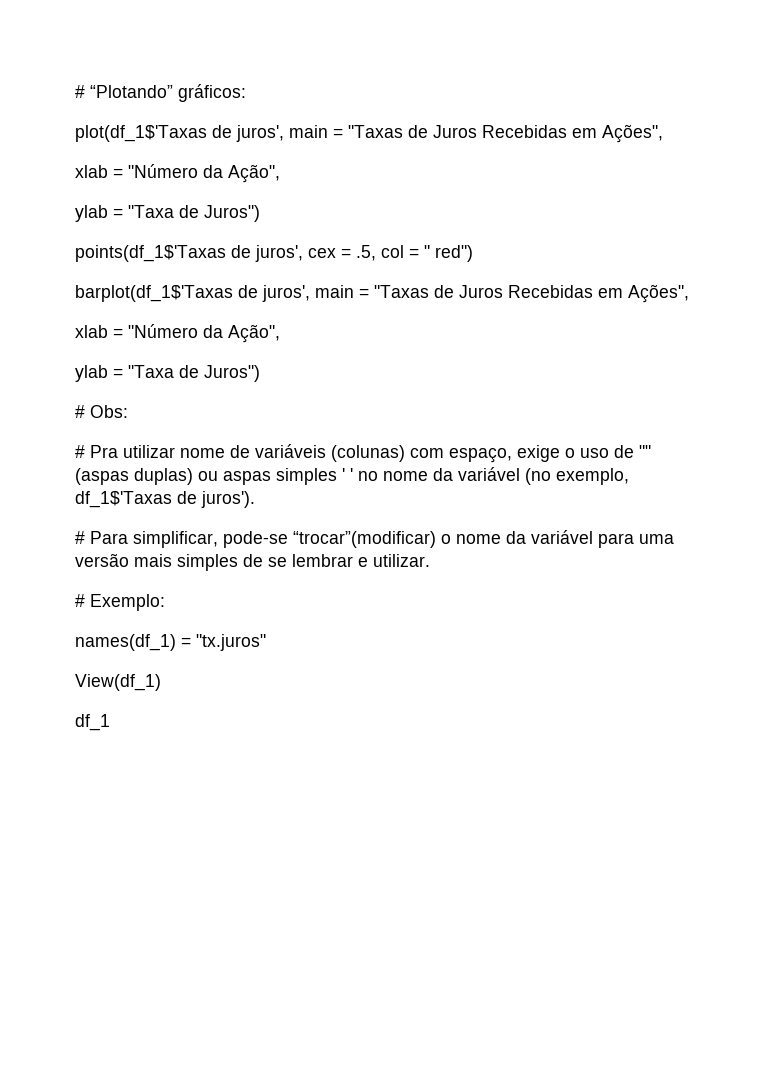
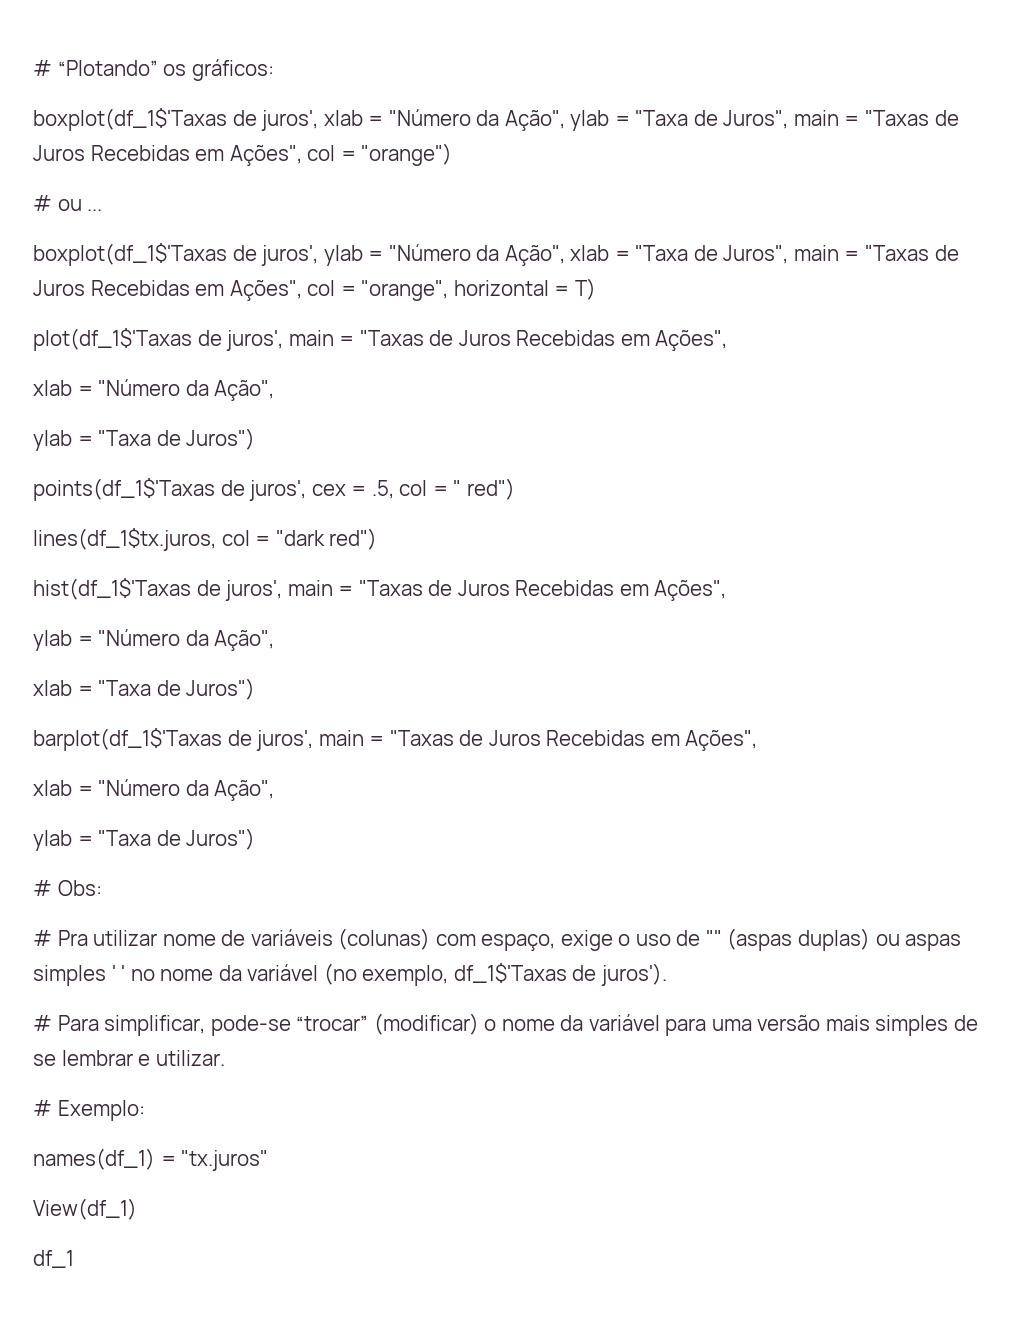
(173, 91) none -> [163,64,187,76] os
(246, 93) none -> [33,108,959,131] [33,143,453,166] [33,195,103,211] [33,243,959,266] [33,278,596,301] // boxplot(df_1$'Taxas de juros', xlab = "Número da Ação", ylab = "Taxa de Juros", main = "Taxas de Juros Recebidas em Ações", col = "orange") // # ou ... // boxplot(df_1$'Taxas de juros', ylab = "Número da Ação", xlab = "Taxa de Juros", main = "Taxas de Juros Recebidas em Ações", col = "orange", horizontal = T)
(473, 253) none -> [33,528,378,551] [33,578,727,601] [33,629,275,651] [33,678,256,700] // lines(df_1$tx.juros, col = "dark red") // hist(df_1$'Taxas de juros', main = "Taxas de Juros Recebidas em Ações", // ylab = "Número da Ação", // xlab = "Taxa de Juros")
[293,531,436,548] “trocar”(modificar) -> [296,1013,479,1035] “trocar” (modificar)

